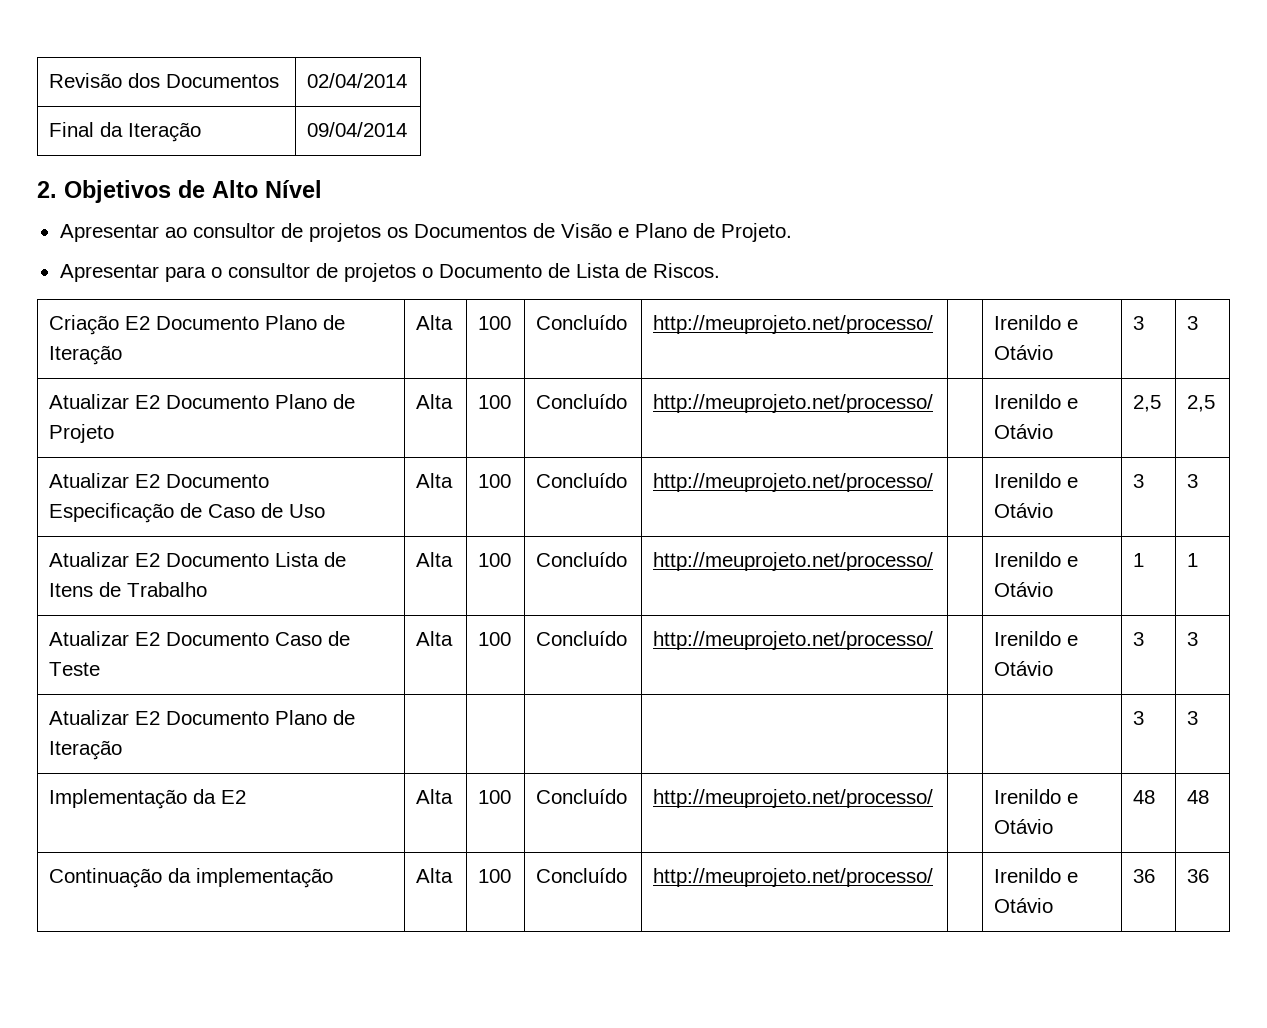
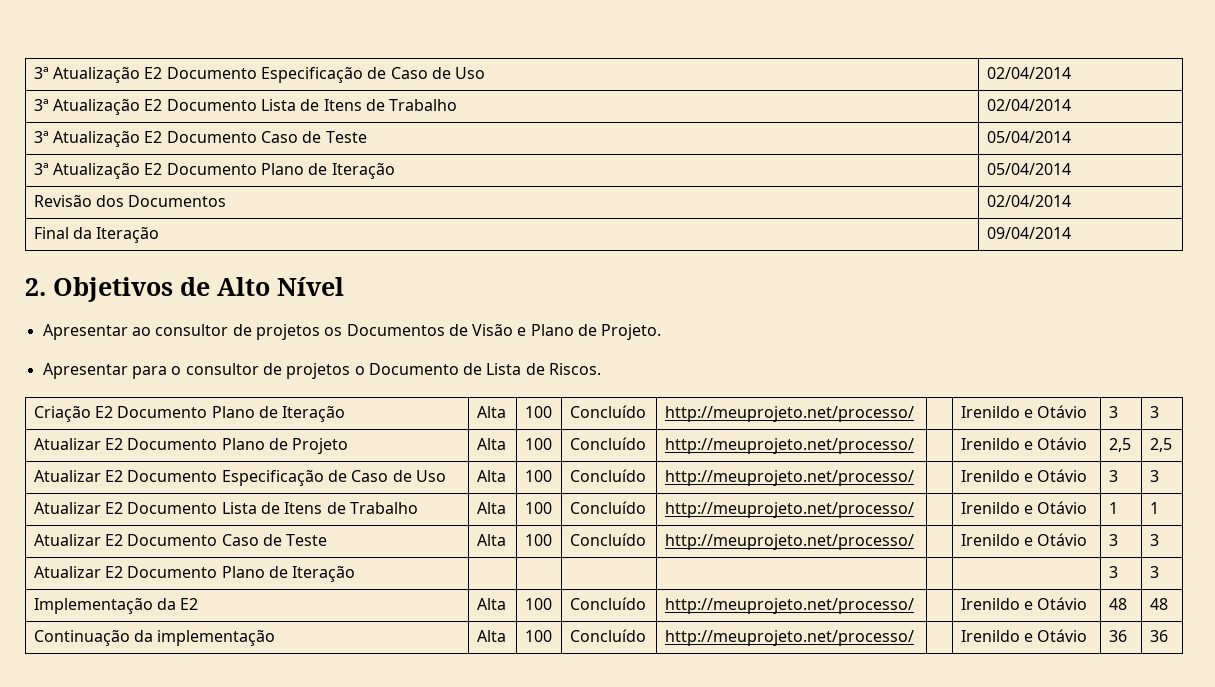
(49, 80) none -> [33,66,486,83] [986,67,1071,79] [33,98,458,115] [986,99,1071,111] [33,130,367,147] [986,131,1071,143] [33,162,395,179] [986,163,1071,175] 3ª Atualização E2 Documento Especificação de Caso de Uso | 02/04/2014 // 3ª Atualização E2 Documento Lista de Itens de Trabalho | 02/04/2014 // 3ª Atualização E2 Documento Caso de Teste | 05/04/2014 // 3ª Atualização E2 Documento Plano de Iteração | 05/04/2014 //

